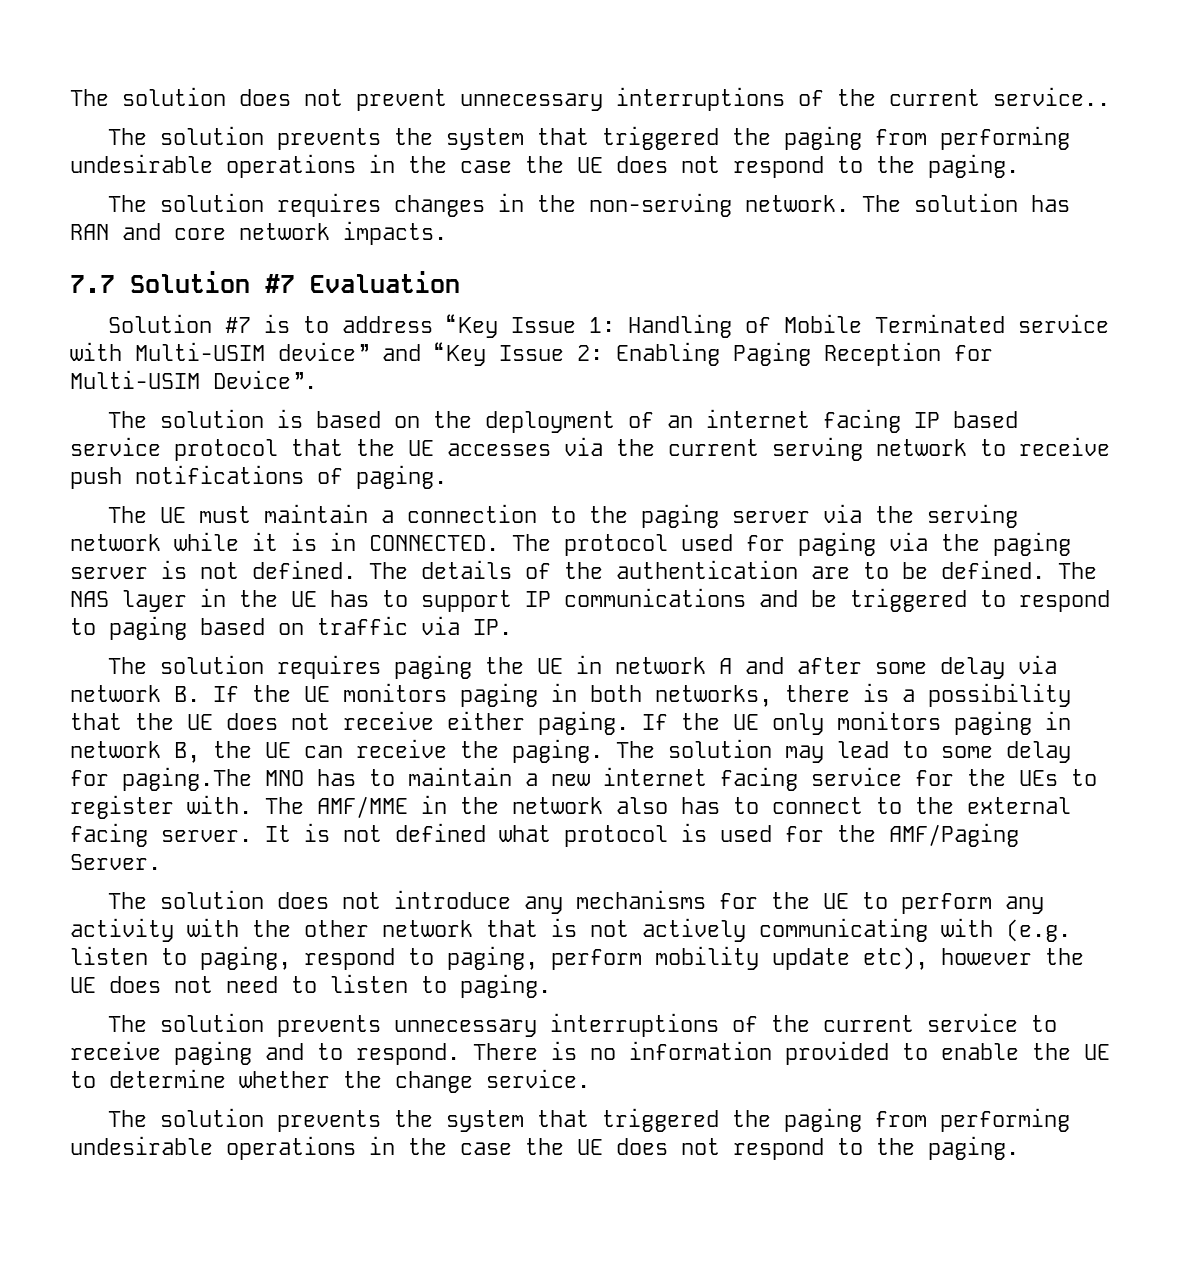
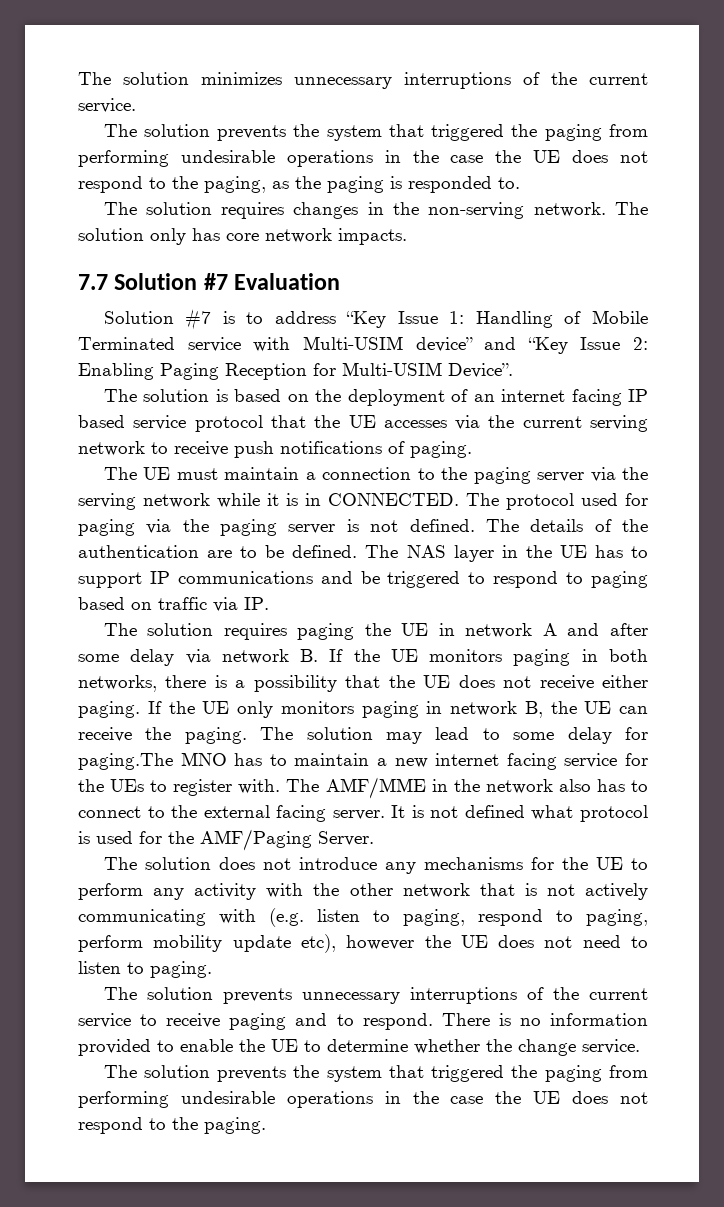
[70,87,1110,111] The solution does not prevent unnecessary interruptions of the current service.. -> [78,72,648,89] [78,98,136,113] The solution minimizes unnecessary interruptions of the current service.
[928,154,1019,178] paging. -> [204,176,520,193] paging, as the paging is responded to.
[1031,195,1071,212] [70,223,161,240] has RAN and -> [150,228,220,245] only has

